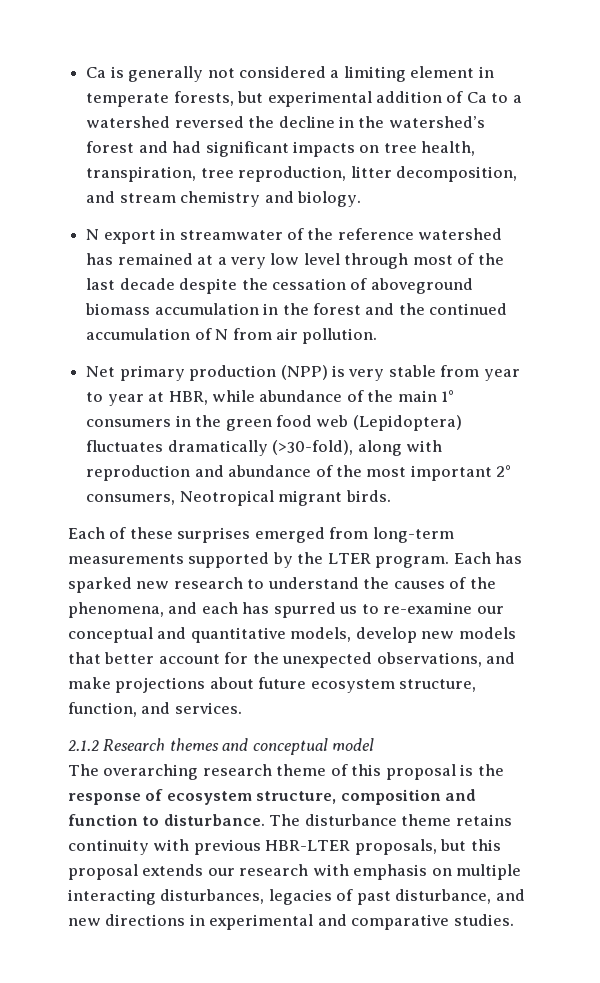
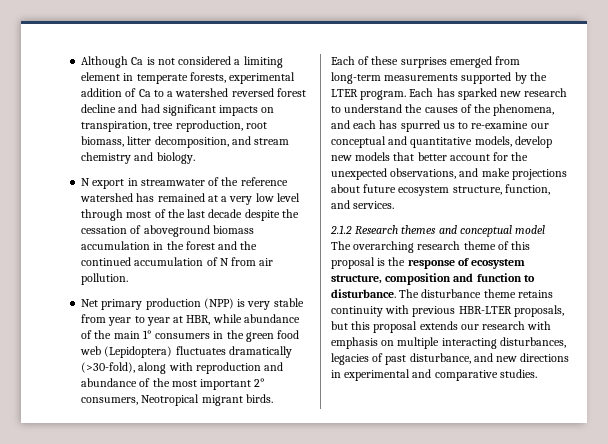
(86, 72) none -> [81,56,129,68] Although
[128,66,204,82] generally -> (155, 61) none
[237,91,264,103] but -> (226, 77) none
[248,116,485,128] [86,141,135,153] the decline in the watershed’s forest -> [276,88,306,97] [81,104,117,113] forest decline
[383,141,476,156] tree health, -> (275, 110) none
(347, 174) none -> [245,122,267,129] [81,136,125,147] root biomass,

